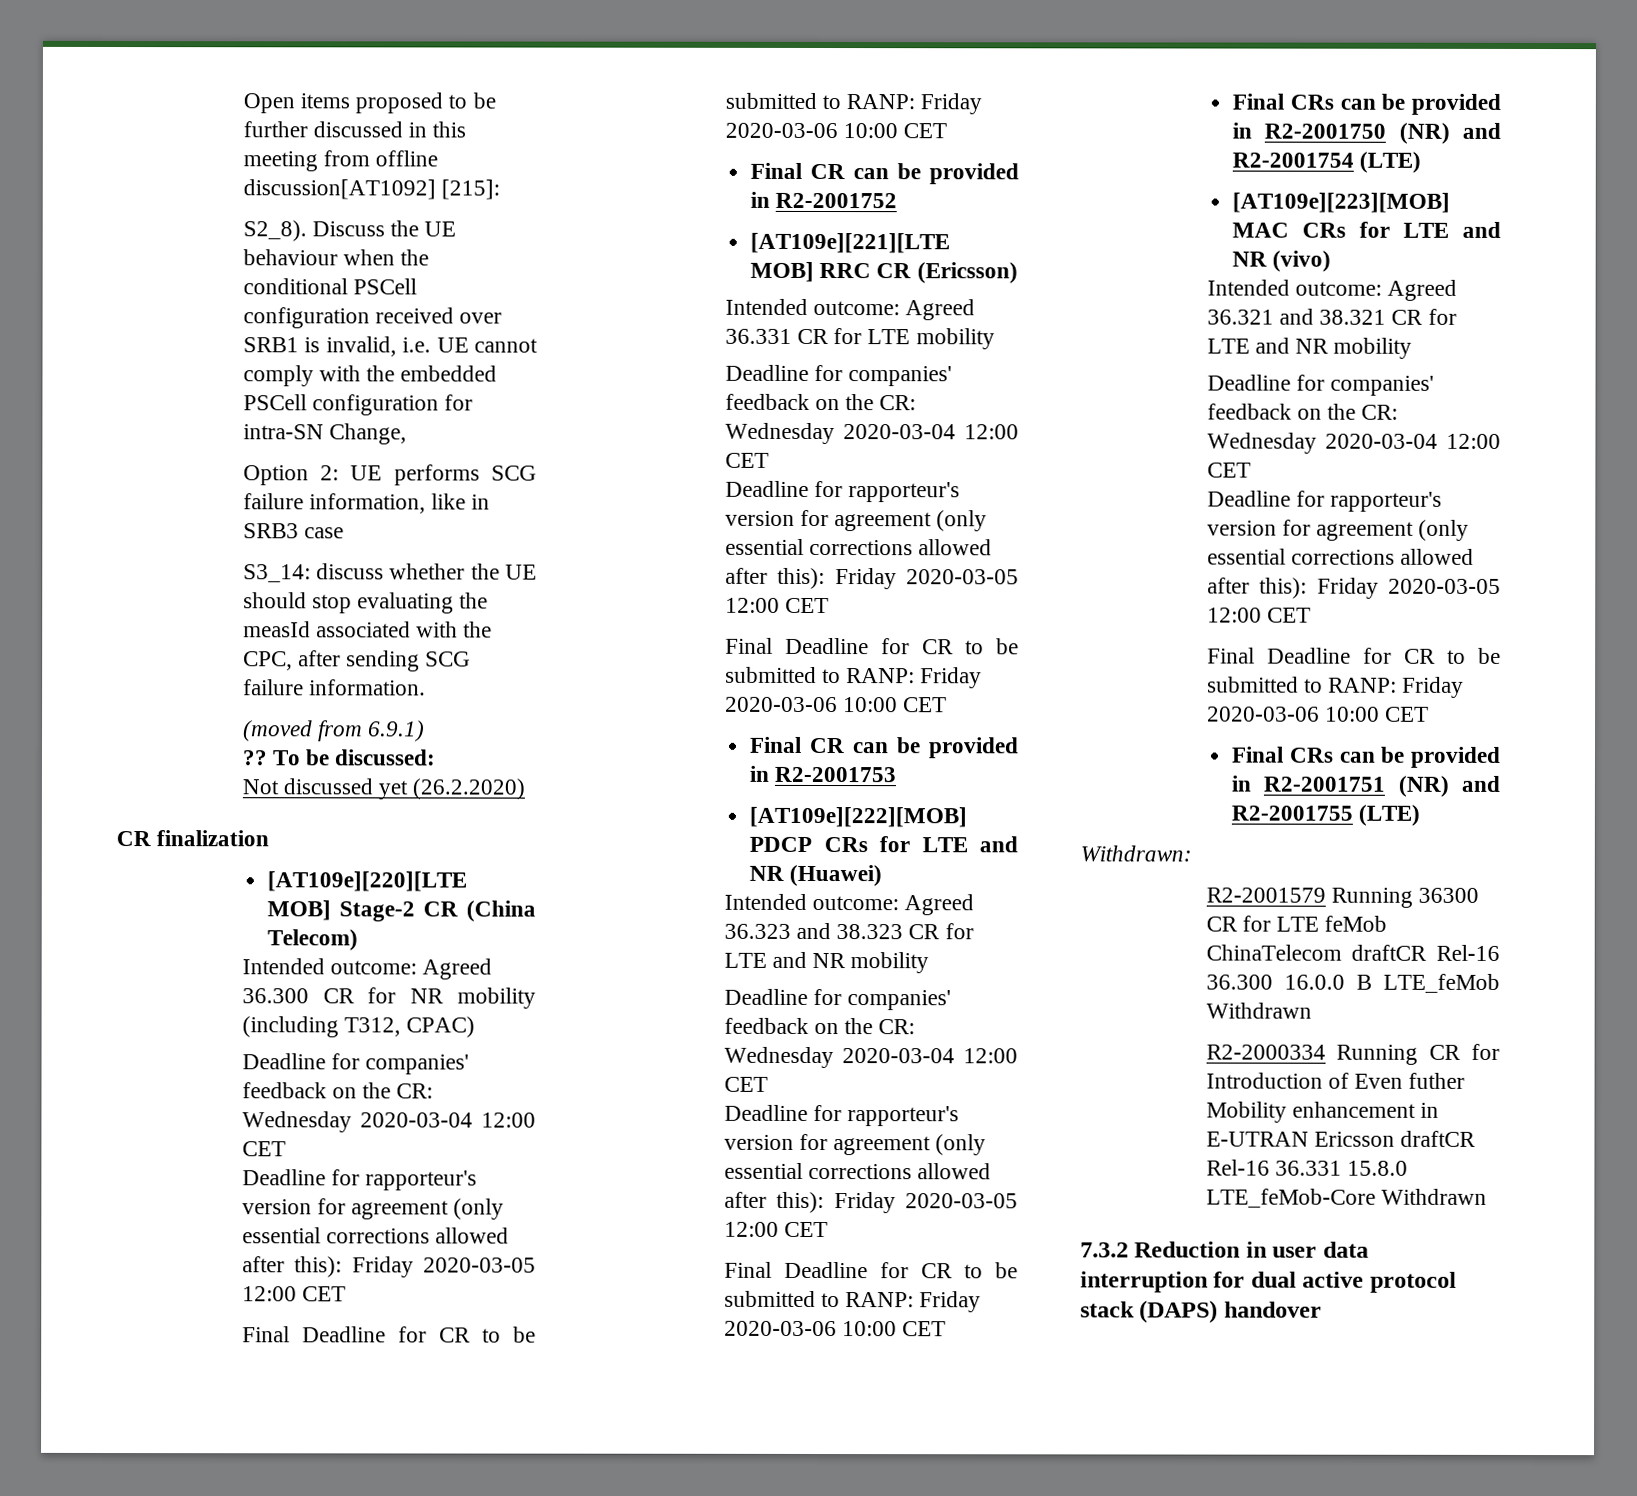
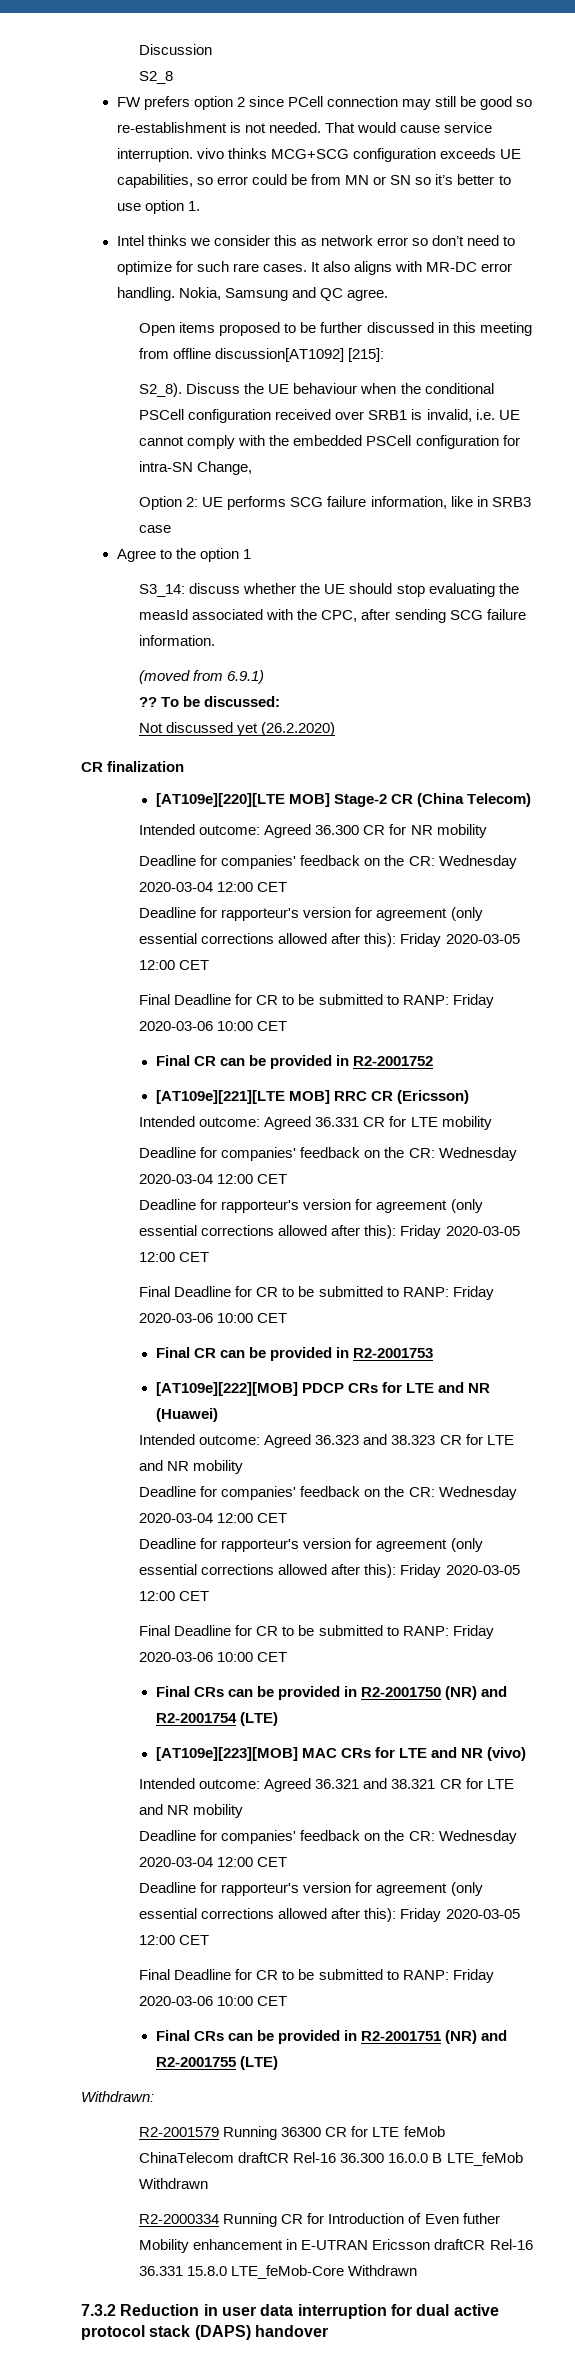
(242, 103) none -> [139,44,213,55] [139,71,174,84] [116,96,533,110] [116,122,493,133] [116,148,522,162] [116,174,511,188] [116,200,201,214] [116,235,516,246] [116,261,513,275] [116,287,389,301] Discussion // S2_8 // FW prefers option 2 since PCell connection may still be good so re-establishment is not needed. That would cause service interruption. vivo thinks MCG+SCG configuration exceeds UE capabilities, so error could be from MN or SN so it’s better to use option 1. // Intel thinks we consider this as network error so don’t need to optimize for such rare cases. It also aligns with MR-DC error handling. Nokia, Samsung and QC agree. //
(344, 533) none -> [116,548,252,562] // Agree to the option 1
[241,1016,476,1038] (including T312, CPAC) -> (487, 831) none

